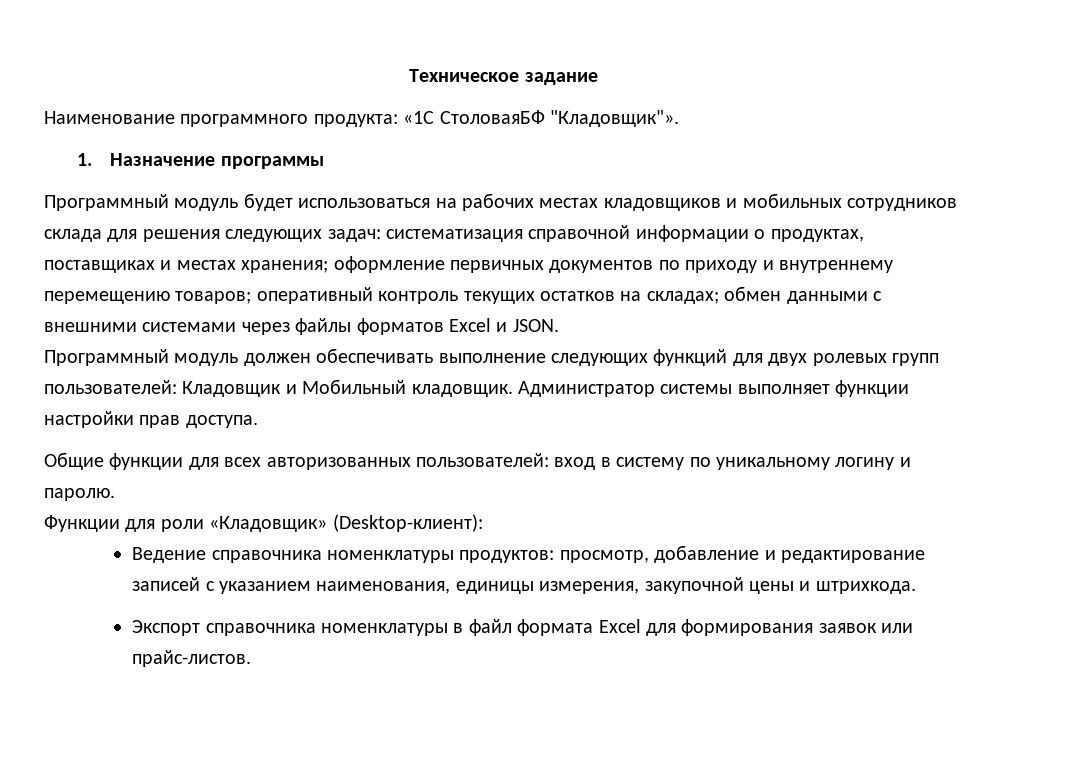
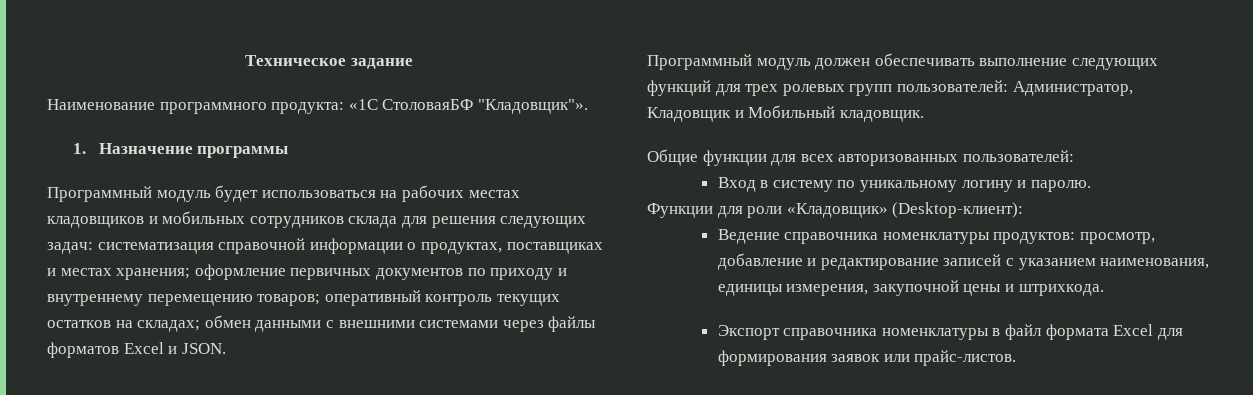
[768,353,808,366] двух -> [745,84,779,96] трех
(177, 387) none -> [1012,81,1133,96] Администратор,
[518,380,910,397] [44,411,258,428] Администратор системы выполняет функции настройки прав доступа. -> (924, 116) none
[554,457,596,470] вход -> [717,177,756,192] // Вход

